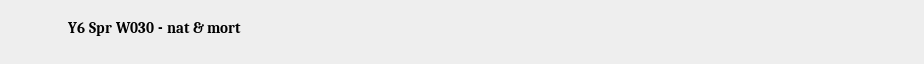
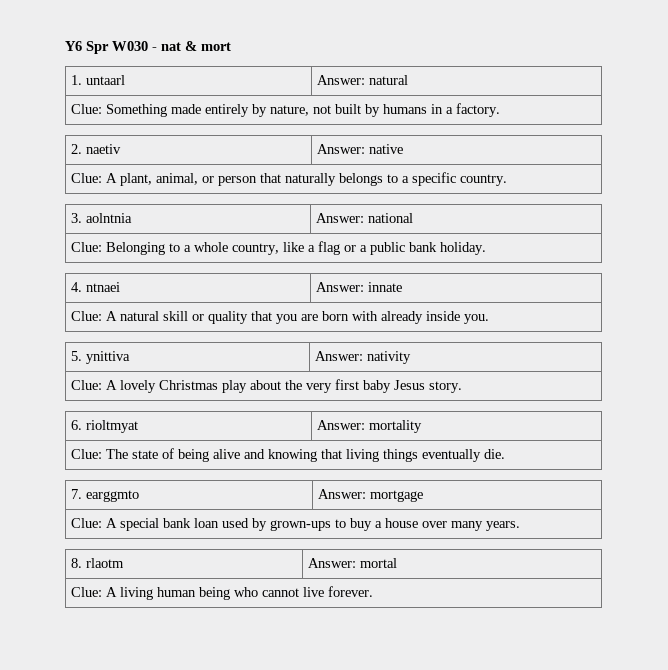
(242, 28) none -> [71,75,126,85] [317,75,409,85] [71,103,501,117] [71,144,122,154] [317,144,404,154] [71,172,508,186] [71,213,133,223] [316,213,414,223] [71,241,487,255] [71,282,121,292] [316,282,403,292] [71,311,490,324] [71,351,131,364] [315,351,412,364] [71,379,463,393] [71,420,139,433] [317,420,423,433] [71,448,506,462] [71,489,140,502] [318,489,424,502] [71,518,521,531] [71,558,125,568] [308,558,398,568] [71,586,374,600] // 1. untaarl | Answer: natural // Clue: Something made entirely by nature, not built by humans in a factory. // 2. naetiv | Answer: native // Clue: A plant, animal, or person that naturally belongs to a specific country. // 3. aolntnia | Answer: national // Clue: Belonging to a whole country, like a flag or a public bank holiday. // 4. ntnaei | Answer: innate // Clue: A natural skill or quality that you are born with already inside you. // 5. ynittiva | Answer: nativity // Clue: A lovely Christmas play about the very first baby Jesus story. // 6. rioltmyat | Answer: mortality // Clue: The state of being alive and knowing that living things eventually die. // 7. earggmto | Answer: mortgage // Clue: A special bank loan used by grown-ups to buy a house over many years. // 8. rlaotm | Answer: mortal // Clue: A living human being who cannot live forever.

